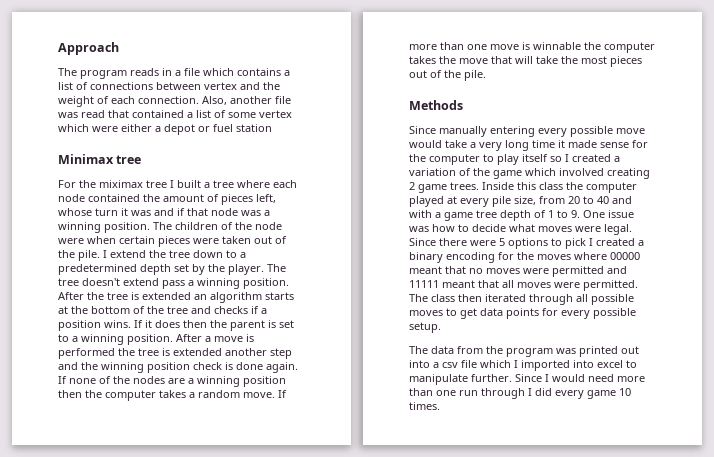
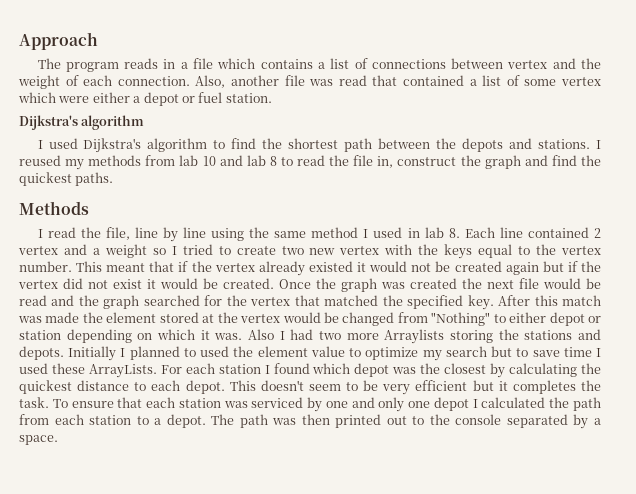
[236,124,272,132] [58,154,142,164] [58,180,297,188] [58,194,276,205] [58,208,270,216] [58,222,282,233] [58,236,287,247] [58,250,246,261] [58,264,286,275] [58,278,289,289] [58,292,294,303] [58,306,267,314] [58,320,294,331] [58,334,254,345] [58,348,292,359] [58,362,298,373] [58,376,286,387] [58,390,287,401] [409,42,655,53] [409,56,642,67] [409,70,486,81] [409,100,463,110] [409,126,645,137] [409,140,648,151] [409,154,620,165] [409,168,650,179] [409,182,637,193] [409,196,632,207] [409,210,634,221] [409,224,632,235] [409,238,644,249] [409,252,640,263] [409,266,627,277] [409,280,638,291] [409,294,634,305] [409,308,636,319] [409,322,441,333] [409,346,639,357] [409,360,637,371] [409,374,645,385] [409,388,631,399] [409,402,440,410] station // Minimax tree // For the miximax tree I built a tree where each node contained the amount of pieces left, whose turn it was and if that node was a winning position. The children of the node were when certain pieces were taken out of the pile. I extend the tree down to a predetermined depth set by the player. The tree doesn't extend pass a winning position. After the tree is extended an algorithm starts at the bottom of the tree and checks if a position wins. If it does then the parent is set to a winning position. After a move is performed the tree is extended another step and the winning position check is done again. If none of the nodes are a winning position then the computer takes a random move. If more than one move is winnable the computer takes the move that will take the most pieces out of the pile. // Methods // Since manually entering every possible move would take a very long time it made sense for the computer to play itself so I created a variation of the game which involved creating 2 game trees. Inside this class the computer played at every pile size, from 20 to 40 and with a game tree depth of 1 to 9. One issue was how to decide what moves were legal. Since there were 5 options to pick I created a binary encoding for the moves where 00000 meant that no moves were permitted and 11111 meant that all moves were permitted. The class then iterated through all possible moves to get data points for every possible setup. // The data from the program was printed out into a csv file which I imported into excel to manipulate further. Since I would need more than one run through I did every game 10 times. -> [225,93,272,103] [19,115,145,130] [37,138,601,153] [19,155,601,170] [19,172,114,186] [19,201,89,215] [37,227,602,242] [18,244,602,259] [19,261,602,276] [18,278,601,292] [19,295,601,310] [18,312,601,326] [19,329,602,344] [19,346,602,361] [19,363,601,378] [19,380,601,395] [19,397,601,412] [19,414,601,429] [19,435,58,445] station. // Dijkstra's algorithm // I used Dijkstra's algorithm to find the shortest path between the depots and stations. I reused my methods from lab 10 and lab 8 to read the file in, construct the graph and find the quickest paths. // Methods // I read the file, line by line using the same method I used in lab 8. Each line contained 2 vertex and a weight so I tried to create two new vertex with the keys equal to the vertex number. This meant that if the vertex already existed it would not be created again but if the vertex did not exist it would be created. Once the graph was created the next file would be read and the graph searched for the vertex that matched the specified key. After this match was made the element stored at the vertex would be changed from "Nothing" to either depot or station depending on which it was. Also I had two more Arraylists storing the stations and depots. Initially I planned to used the element value to optimize my search but to save time I used these ArrayLists. For each station I found which depot was the closest by calculating the quickest distance to each depot. This doesn't seem to be very efficient but it completes the task. To ensure that each station was serviced by one and only one depot I calculated the path from each station to a depot. The path was then printed out to the console separated by a space.

